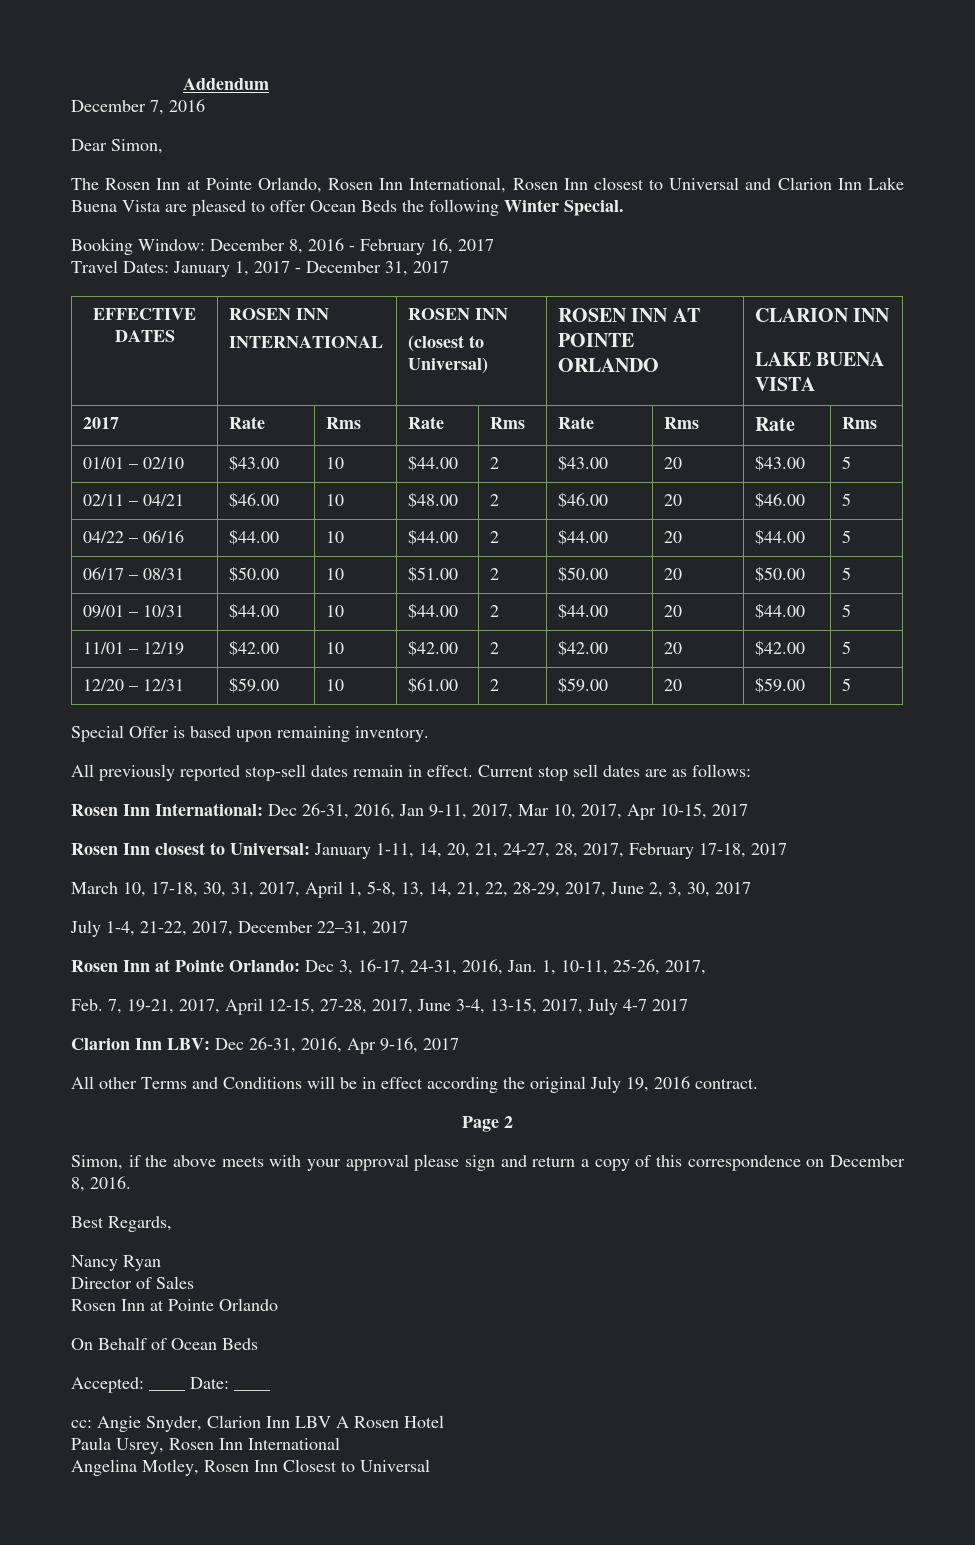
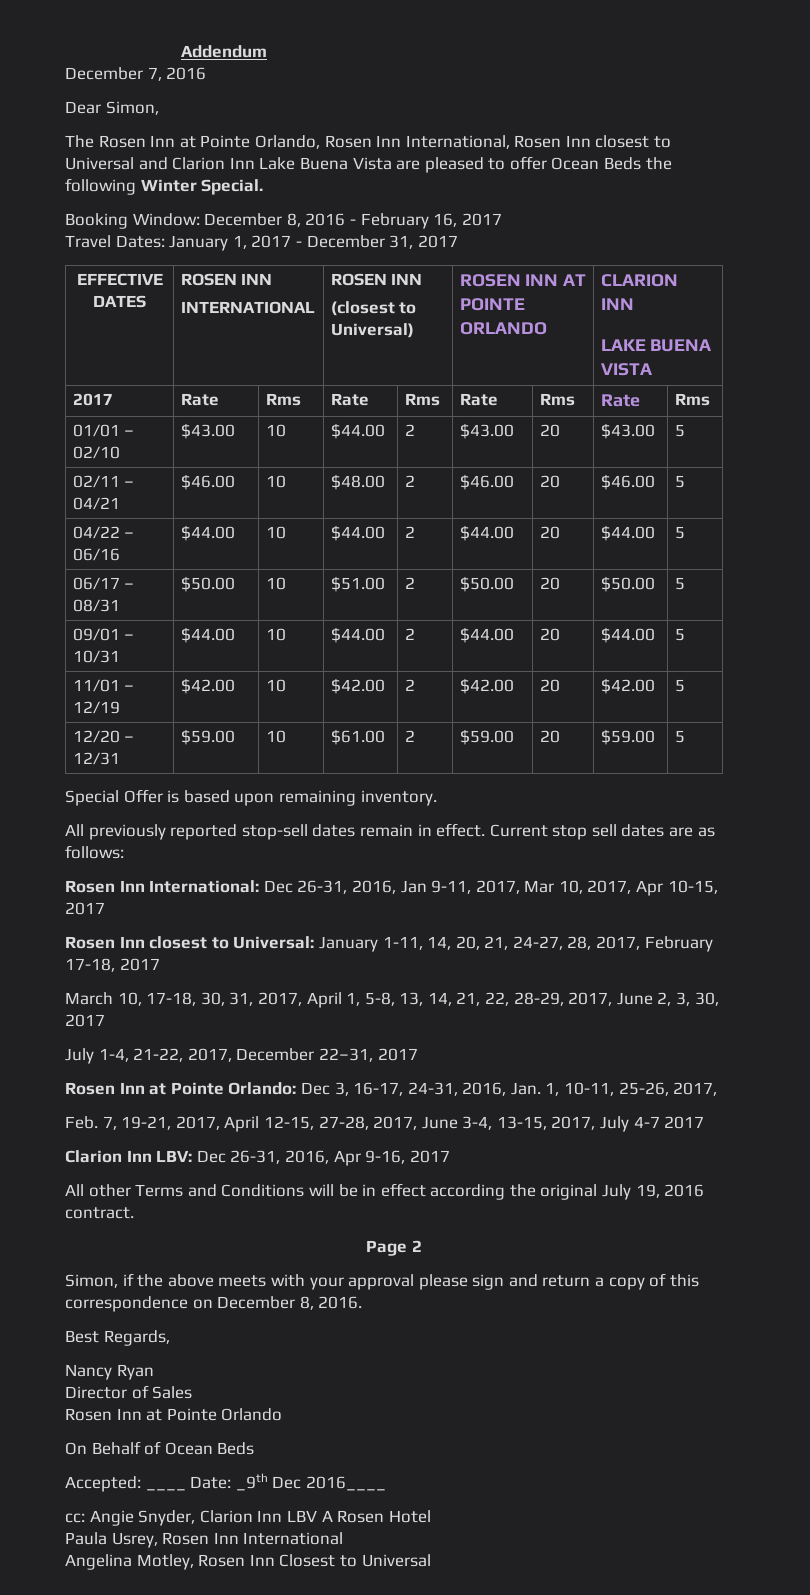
[234,1389,270,1391] ____ -> [235,1473,386,1491] _9th Dec 2016____

